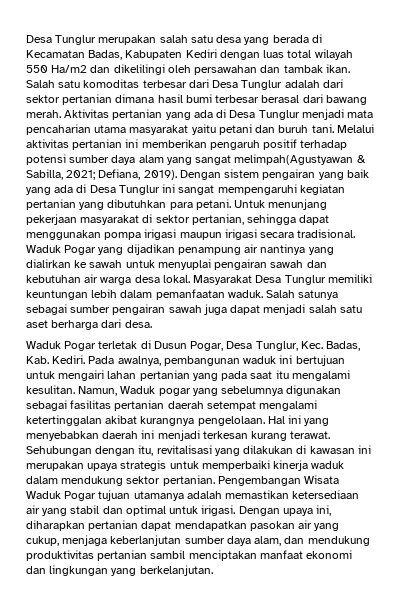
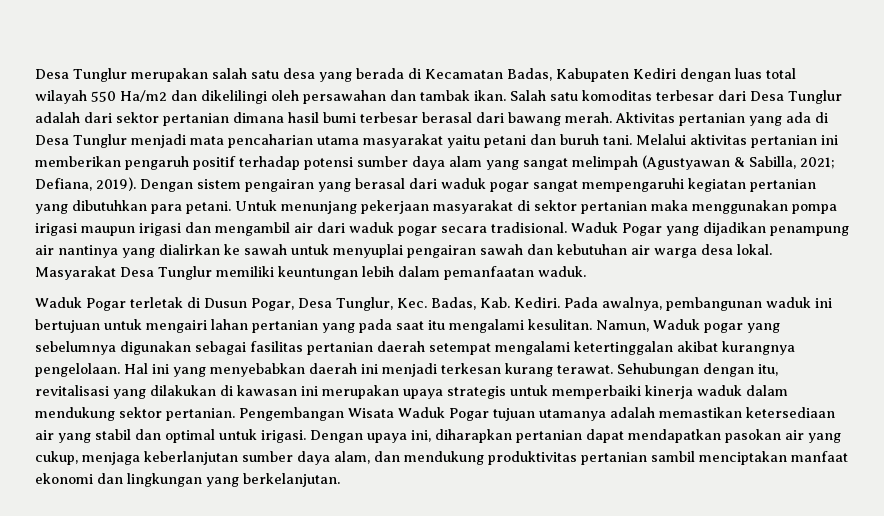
[234,154,354,165] melimpah(Agustyawan -> [572,155,730,170] melimpah (Agustyawan
[346,169,369,178] [26,184,176,195] baik yang ada di Desa Tunglur ini -> [355,178,529,192] berasal dari waduk pogar
[191,214,330,225] pertanian, sehingga dapat -> [581,200,688,214] pertanian maka
(257, 234) none -> [185,222,437,236] dan mengambil air dari waduk pogar
[266,290,339,300] [26,304,362,315] [26,319,152,330] Salah satunya sebagai sumber pengairan sawah juga dapat menjadi salah satu aset berharga dari desa. -> (586, 271) none

